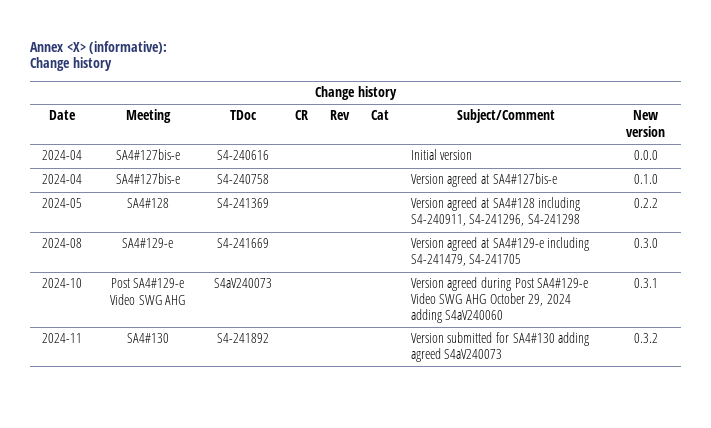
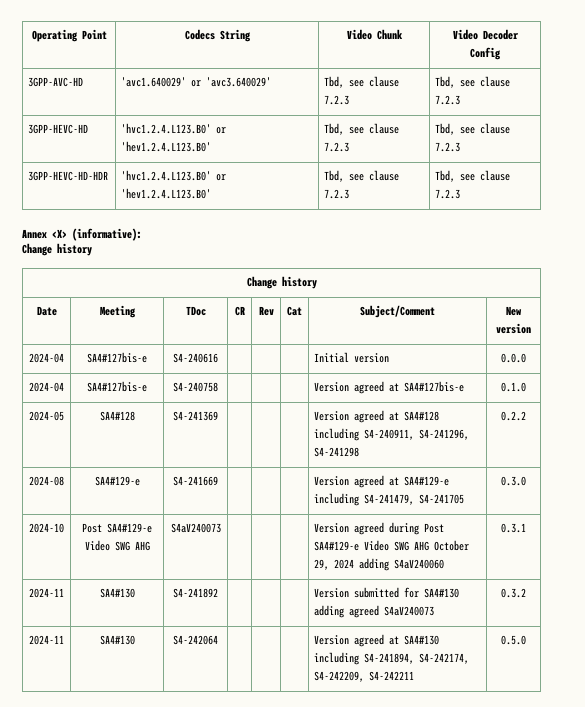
(30, 47) none -> [31,29,107,42] [184,29,251,42] [346,29,403,40] [452,29,519,40] [469,47,501,60] [28,77,84,87] [121,77,272,87] [324,76,400,88] [324,95,350,105] [435,76,511,88] [435,95,461,105] [28,124,89,134] [121,123,227,134] [121,141,212,152] [324,123,400,135] [324,142,350,152] [435,123,511,135] [435,142,461,152] [28,171,109,181] [121,170,227,181] [121,188,212,199] [324,170,400,182] [324,189,350,199] [435,170,511,182] [435,189,461,199] Operating Point | Codecs String | Video Chunk | Video Decoder Config // 3GPP-AVC-HD | 'avc1.640029' or 'avc3.640029' | Tbd, see clause 7.2.3 | Tbd, see clause 7.2.3 // 3GPP-HEVC-HD | 'hvc1.2.4.L123.B0' or 'hev1.2.4.L123.B0' | Tbd, see clause 7.2.3 | Tbd, see clause 7.2.3 // 3GPP-HEVC-HD-HDR | 'hvc1.2.4.L123.B0' or 'hev1.2.4.L123.B0' | Tbd, see clause 7.2.3 | Tbd, see clause 7.2.3 //
(658, 338) none -> [29,635,64,645] [99,635,135,645] [173,635,218,645] [314,634,440,647] [314,652,470,665] [314,671,415,682] [501,635,526,645] // 2024-11 | SA4#130 | S4-242064 | | | | Version agreed at SA4#130 including S4-241894, S4-242174, S4-242209, S4-242211 | 0.5.0

